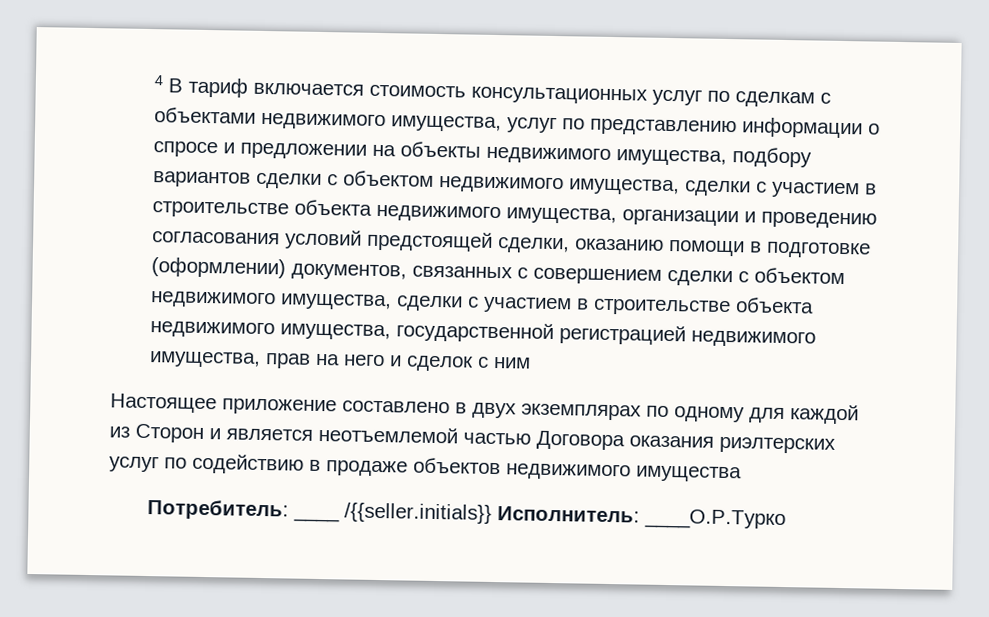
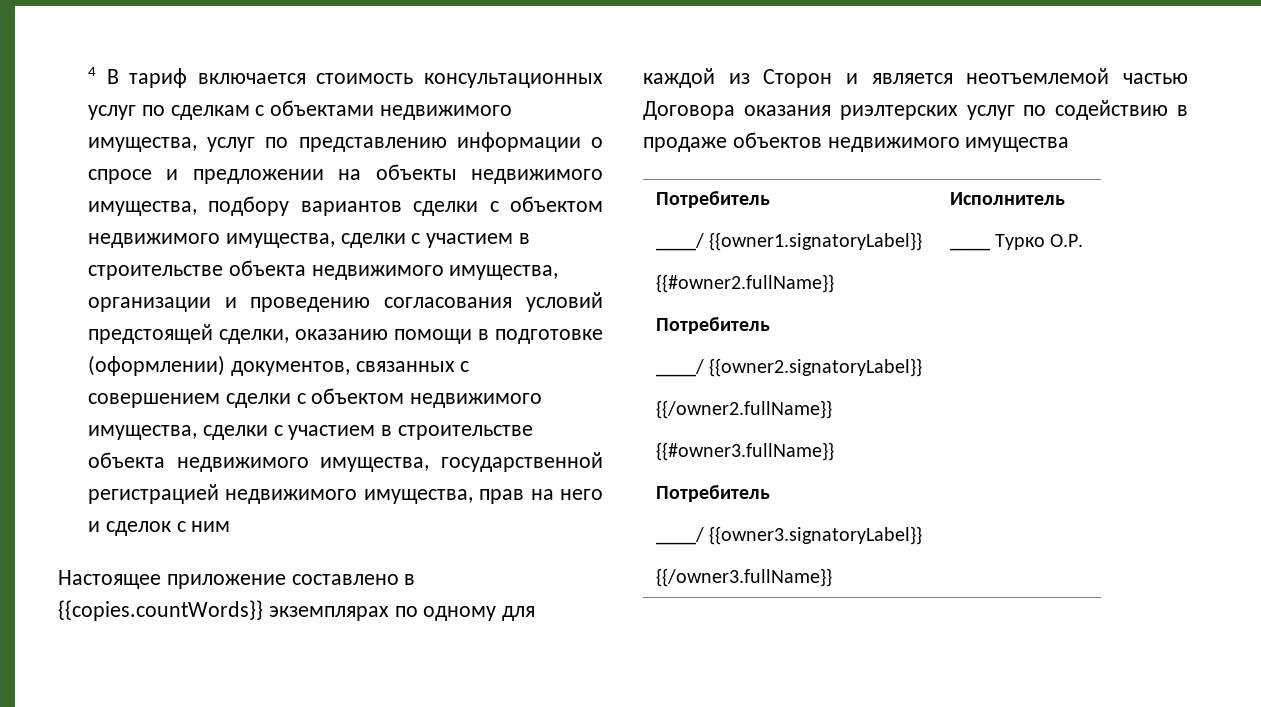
[472,402,517,419] двух -> [58,600,263,621] {{copies.countWords}}
[146,499,786,531] // Потребитель: ____ /{{seller.initials}} Исполнитель: ____О.Р.Турко -> [655,191,770,208] [655,232,923,251] [655,274,834,293] [655,317,770,334] [655,358,923,377] [655,400,832,419] [655,442,834,461] [655,485,770,502] [655,526,923,545] [655,568,832,587] [949,192,1065,205] [949,234,1084,251] // Потребитель // ____/ {{owner1.signatoryLabel}} // {{#owner2.fullName}} // Потребитель // ____/ {{owner2.signatoryLabel}} // {{/owner2.fullName}} // {{#owner3.fullName}} // Потребитель // ____/ {{owner3.signatoryLabel}} // {{/owner3.fullName}} | Исполнитель // ____ Турко О.Р.

